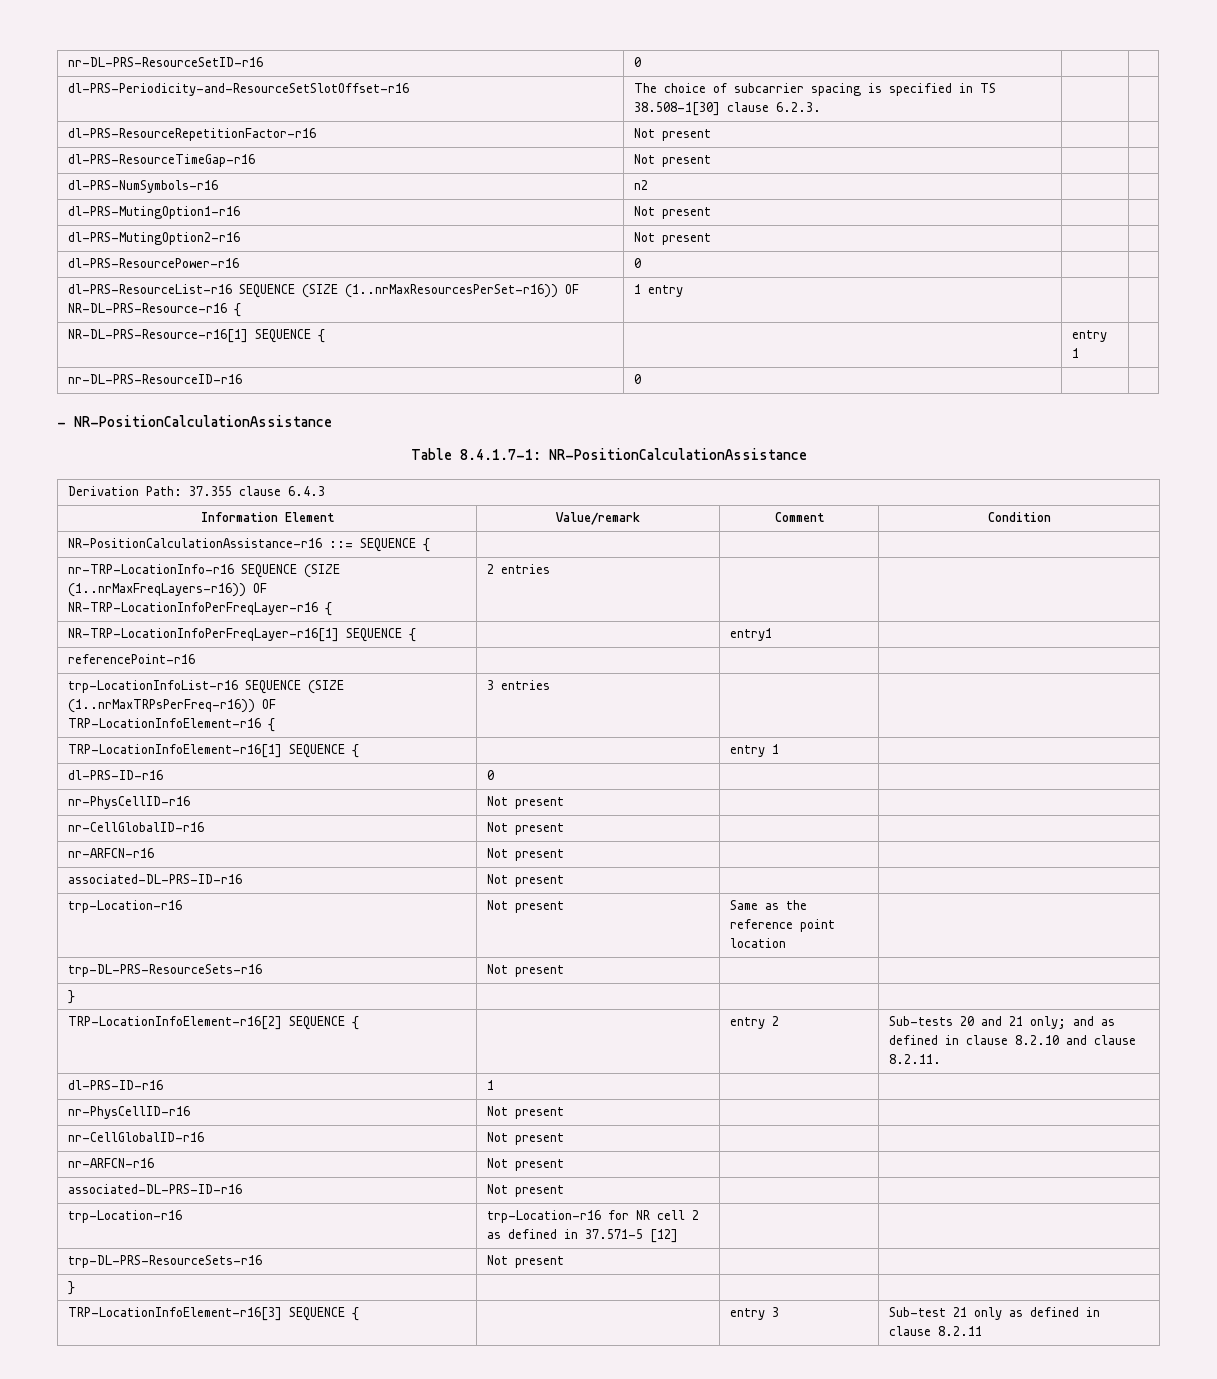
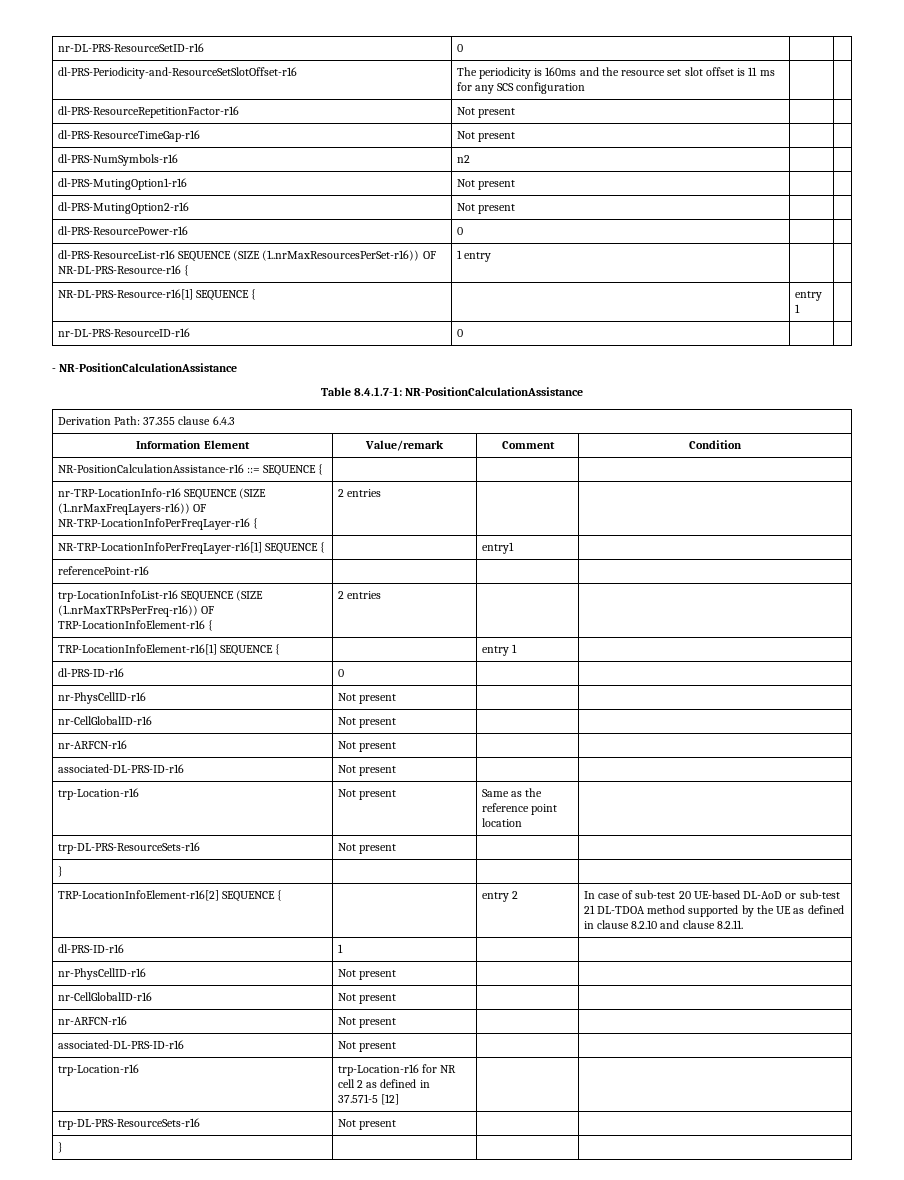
[664,83,997,96] [634,102,822,116] choice of subcarrier spacing is specified in TS 38.508-1[30] clause 6.2.3. -> [478,67,775,79] [456,82,586,94] periodicity is 160ms and the resource set slot offset is 11 ms for any SCS configuration
[487,680,495,690] 3 -> [337,591,344,599] 2
[889,1016,1095,1029] Sub-tests 20 and 21 only; and -> [583,890,840,899] [583,905,792,917] In case of sub-test 20 UE-based DL-AoD or sub-test 21 DL-TDOA method supported by the UE
[68,1307,360,1321] [730,1307,780,1320] [889,1307,1101,1320] [889,1326,983,1336] // TRP-LocationInfoElement-r16[3] SEQUENCE { | | entry 3 | Sub-test 21 only as defined in clause 8.2.11 -> (63, 1147) none

